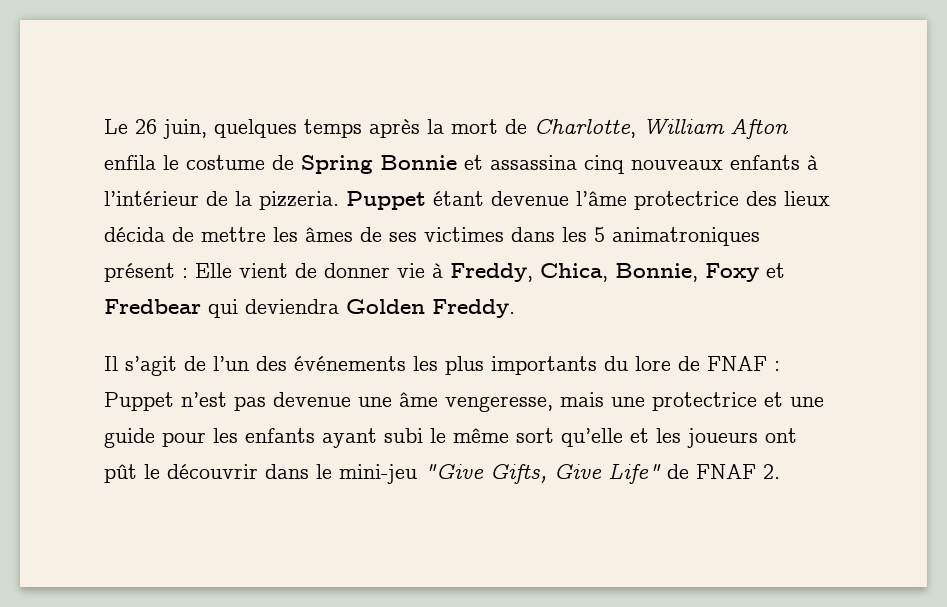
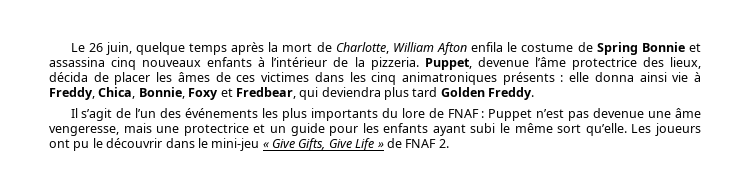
[214,119,297,138] quelques -> [135,42,185,55] quelque
[346,191,484,210] Puppet étant -> [424,58,472,70] Puppet,
[784,191,830,206] lieux -> [669,57,701,69] lieux,
[201,227,266,242] mettre -> [114,72,151,85] placer
[389,232,417,242] ses -> [236,75,256,82] ces
[594,227,760,246] [104,263,390,282] 5 animatroniques présent : Elle vient de donner -> [371,72,667,85] cinq animatroniques présents : elle donna ainsi
[104,299,201,314] Fredbear -> [235,87,296,99] Fredbear,
(339, 306) none -> [384,87,438,100] plus tard
[790,397,824,407] une -> [269,126,286,133] un
[561,428,681,447] qu’elle et les -> [585,123,652,136] qu’elle. Les
[104,464,137,483] pût -> [73,141,90,151] pu
[424,463,661,484] "Give Gifts, Give Life" -> [262,138,384,151] « Give Gifts, Give Life »

